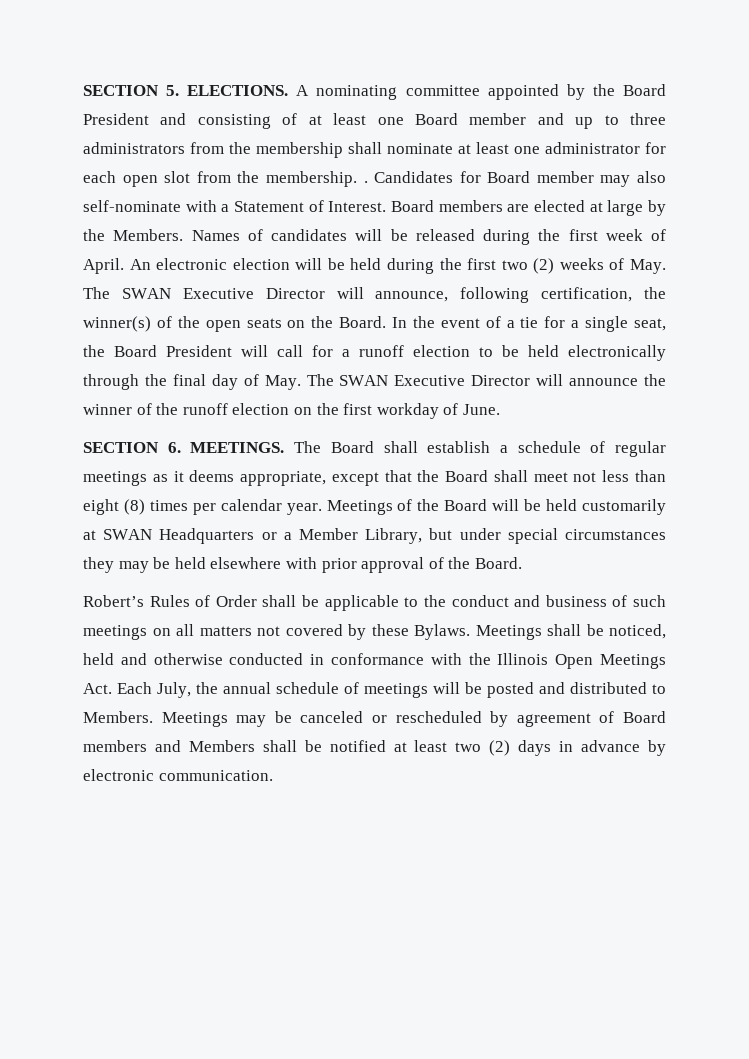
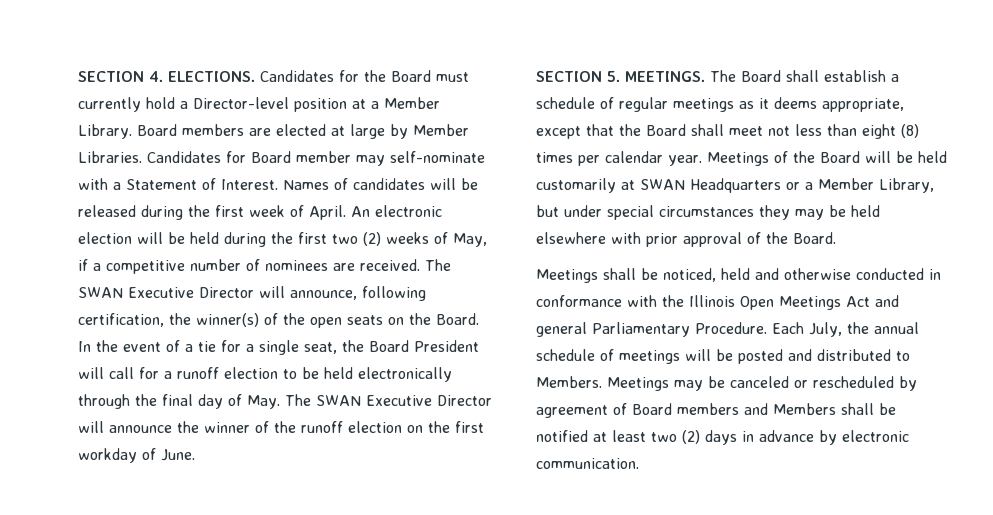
[83,84,666,100] [83,113,666,129] [83,142,666,158] [83,171,666,187] [83,200,387,212] SECTION 5. ELECTIONS. A nominating committee appointed by the Board President and consisting of at least one Board member and up to three administrators from the membership shall nominate at least one administrator for each open slot from the membership. . Candidates for Board member may also self-nominate with a Statement of Interest. -> [78,70,469,82] [78,97,440,112] [78,124,132,139] SECTION 4. ELECTIONS. Candidates for the Board must currently hold a Director-level position at a Member Library.
[83,229,184,241] the Members. -> [413,124,469,136] [78,151,485,166] [78,178,278,190] Member Libraries. Candidates for Board member may self-nominate with a Statement of Interest.
[629,259,666,274] May. -> [453,233,487,247] [78,259,420,274] May, if a competitive number of nominees are received.
[167,442,181,453] 6. -> [607,71,620,82] 5.
[83,595,666,611] [83,624,470,640] Robert’s Rules of Order shall be applicable to the conduct and business of such meetings on all matters not covered by these Bylaws. -> (836, 238) none
[83,683,112,694] Act. -> [846,295,899,307] [536,322,767,337] Act and general Parliamentary Procedure.

